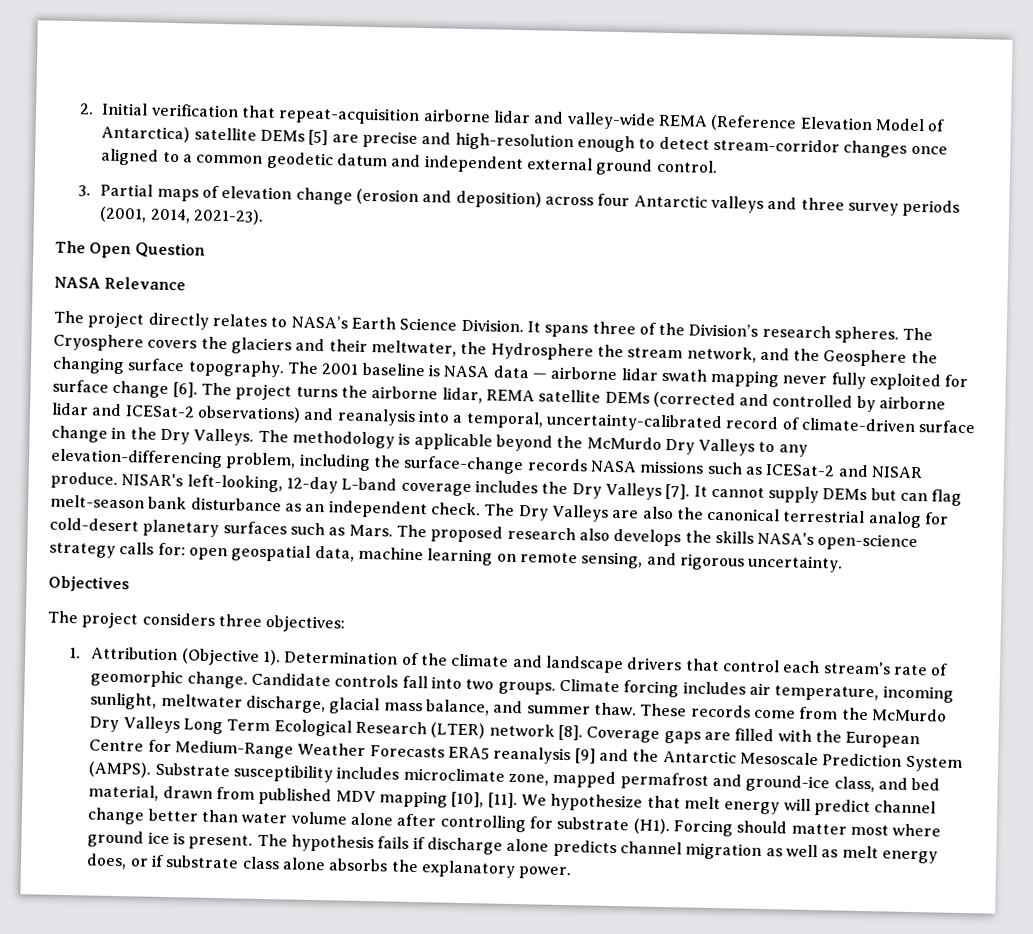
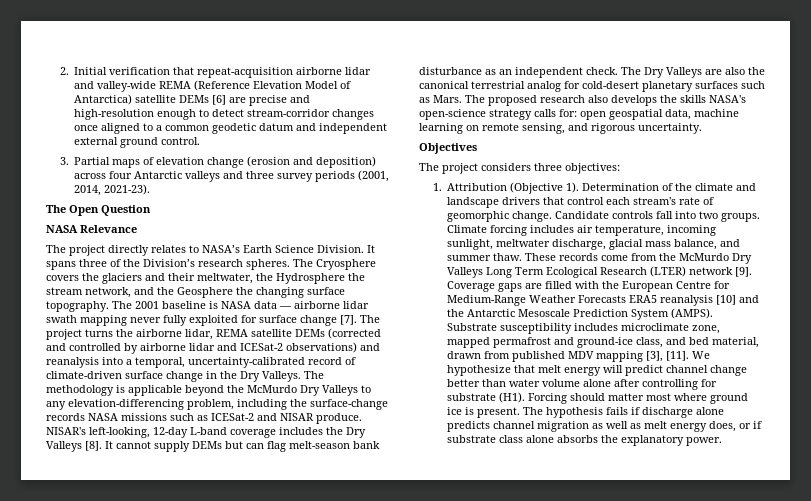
[308,129,329,146] [5] -> [212,95,227,105] [6]
[172,382,198,398] [6]. -> [340,315,357,325] [7].
[665,483,691,500] [7]. -> [85,441,102,451] [8].
[557,724,583,741] [8]. -> [735,267,753,277] [9].
[574,748,596,764] [9] -> [716,295,737,305] [10]
[451,791,485,808] [10], -> [646,351,664,362] [3],

